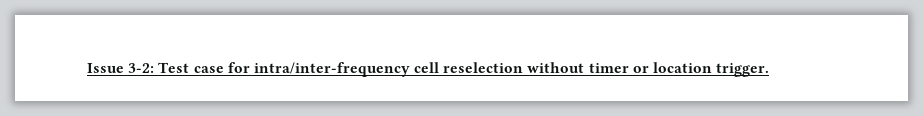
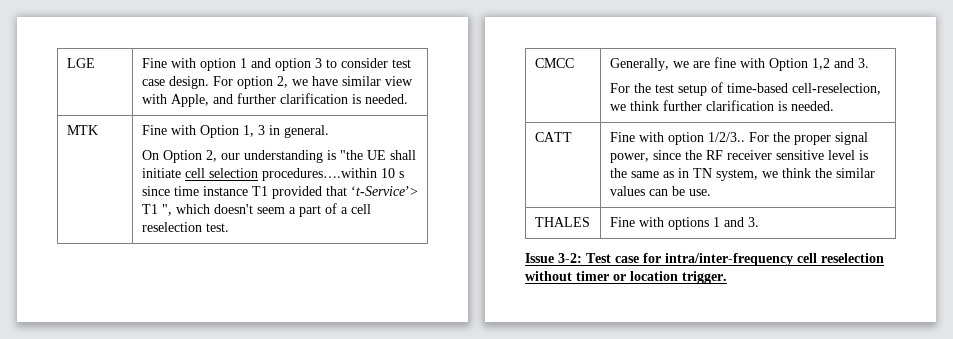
(87, 68) none -> [66,58,95,68] [141,58,411,71] [141,76,413,89] [141,93,408,107] [66,125,98,135] [141,125,329,138] [141,150,416,163] [141,168,404,181] [141,186,418,199] [141,203,371,217] [141,222,229,232] [534,58,574,68] [609,57,869,71] [609,82,881,96] [609,100,834,111] [534,132,572,142] [609,132,868,145] [609,150,868,163] [609,168,875,181] [609,186,711,196] [534,217,590,227] [609,217,759,230] LGE | Fine with option 1 and option 3 to consider test case design. For option 2, we have similar view with Apple, and further clarification is needed. // MTK | Fine with Option 1, 3 in general. // On Option 2, our understanding is "the UE shall initiate cell selection procedures….within 10 s since time instance T1 provided that ‘t-Service’> T1 ", which doesn't seem a part of a cell reselection test. // CMCC | Generally, we are fine with Option 1,2 and 3. // For the test setup of time-based cell-reselection, we think further clarification is needed. // CATT | Fine with option 1/2/3.. For the proper signal power, since the RF receiver sensitive level is the same as in TN system, we think the similar values can be use. // THALES | Fine with options 1 and 3. //

